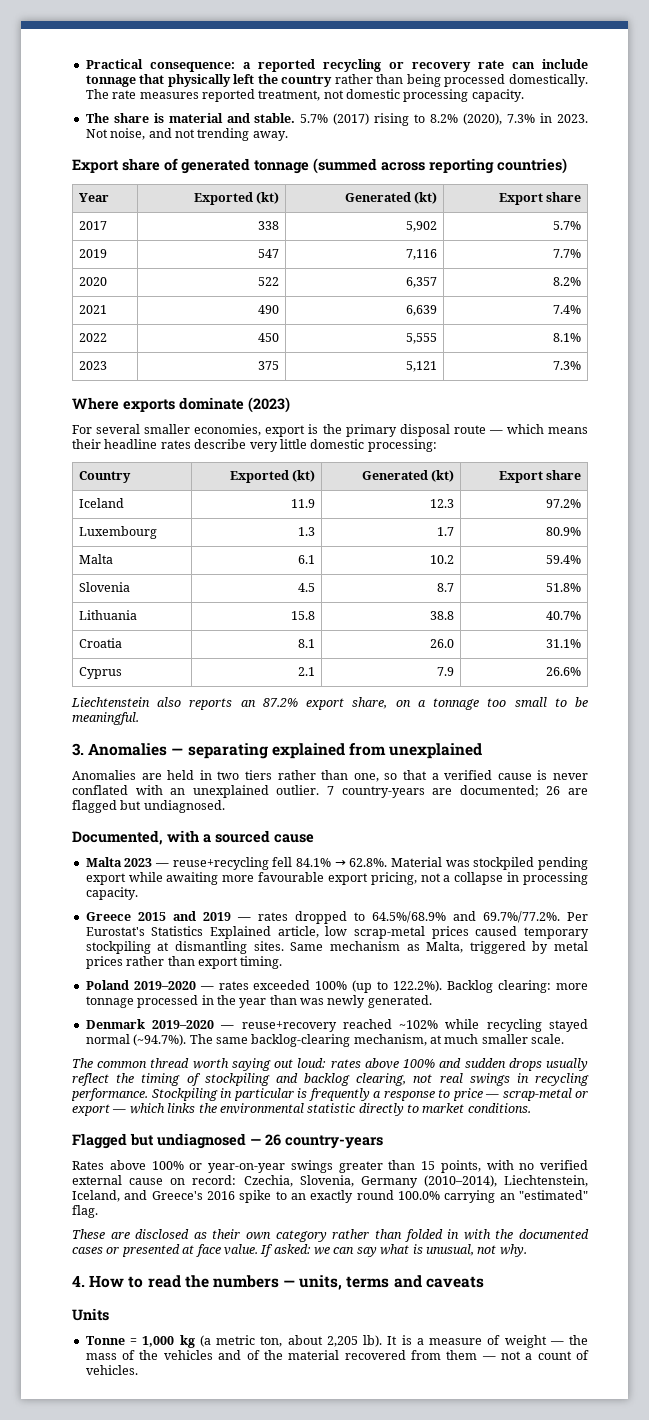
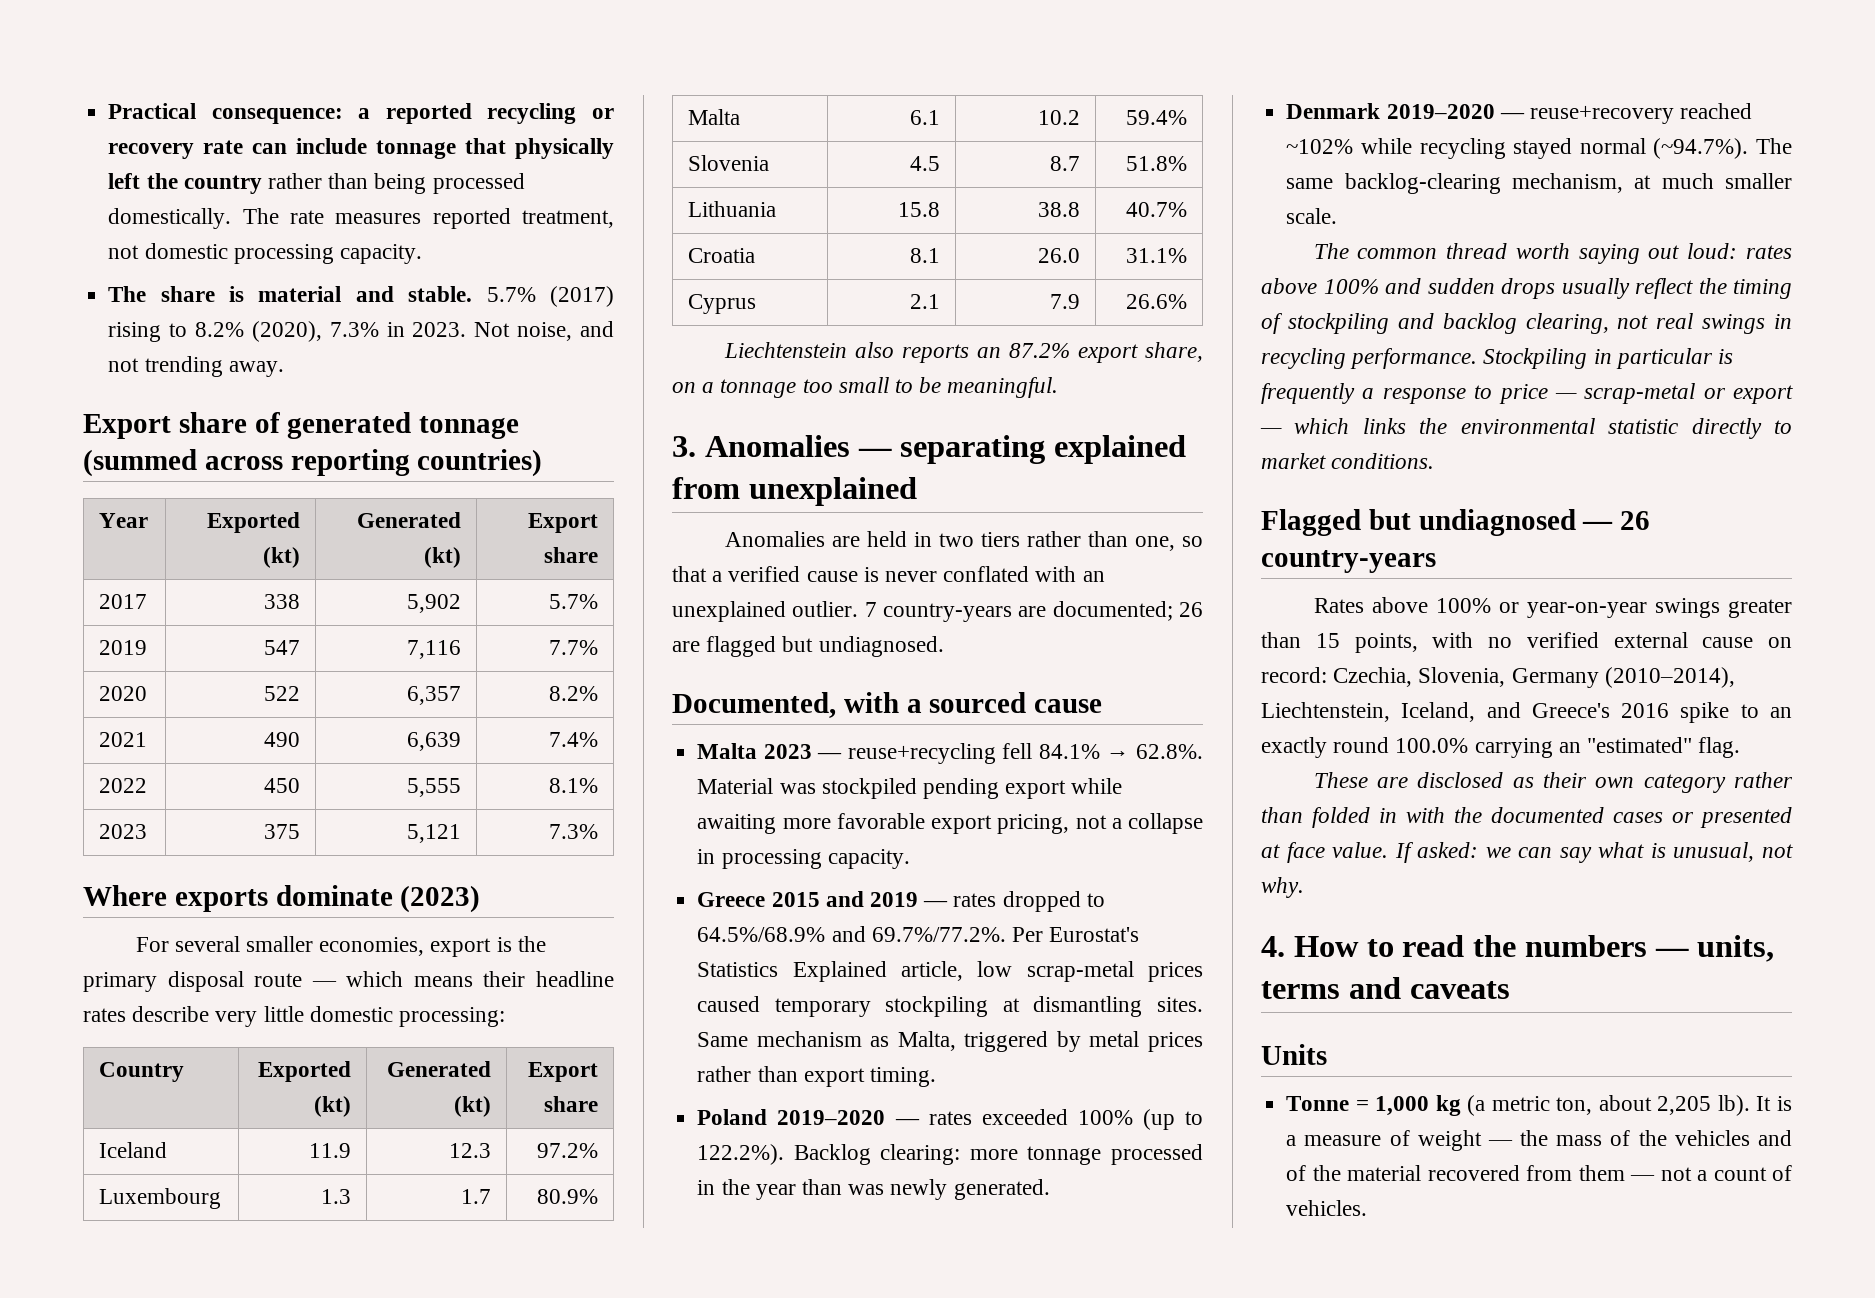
[258,872,325,882] favourable -> [836,813,925,829] favorable

